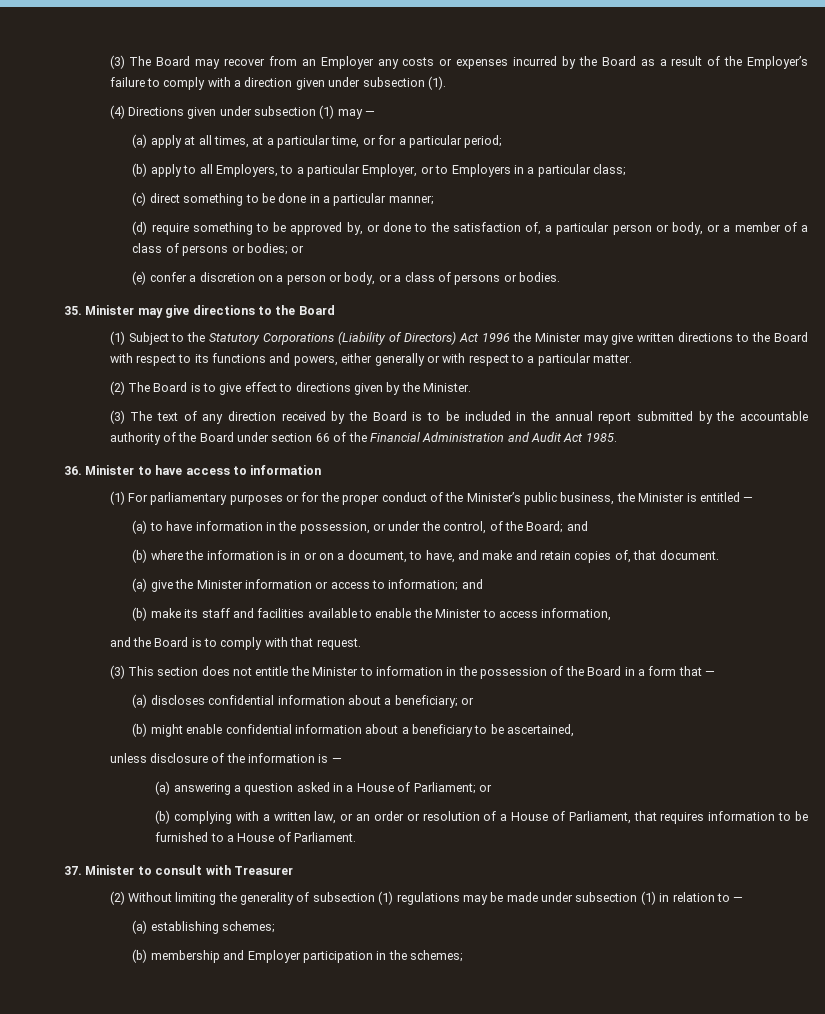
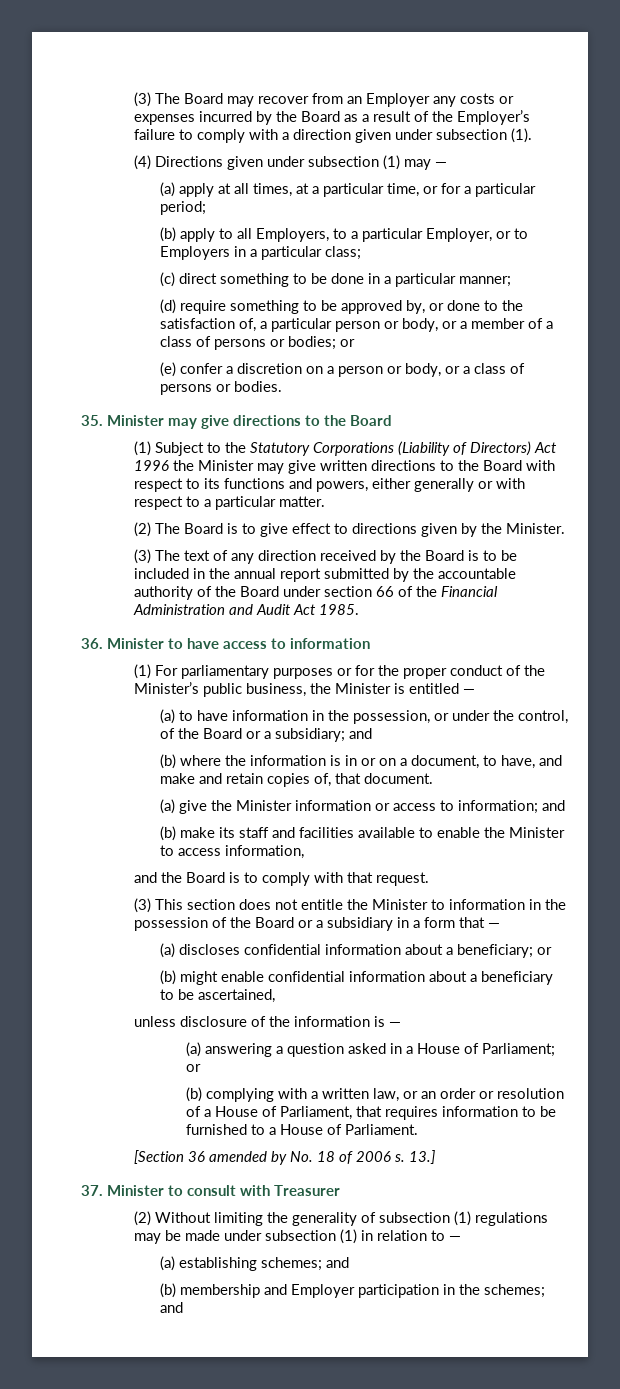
[526,521,564,533] Board; -> [202,728,345,742] Board or a subsidiary;
(622, 671) none -> [297,917,393,931] or a subsidiary
(357, 837) none -> [133,1150,435,1165] // [Section 36 amended by No. 18 of 2006 s. 13.]
(276, 927) none -> [325,1257,349,1268] and
(464, 956) none -> [159,1302,183,1313] and

